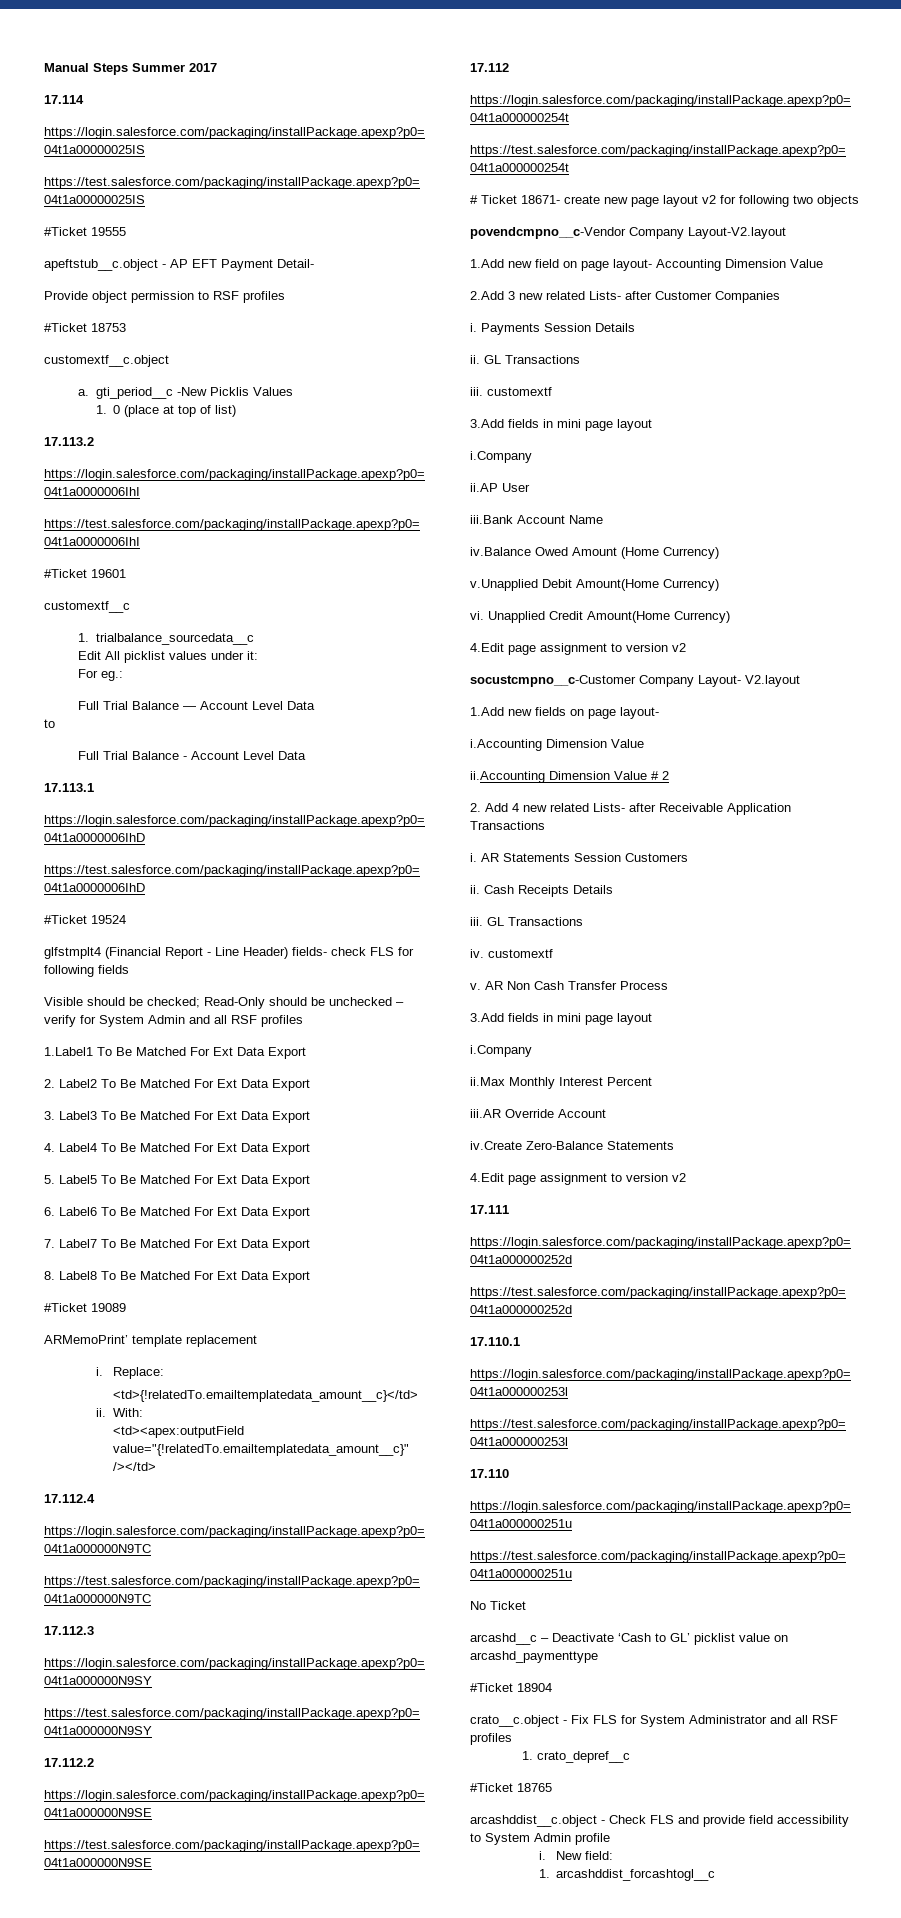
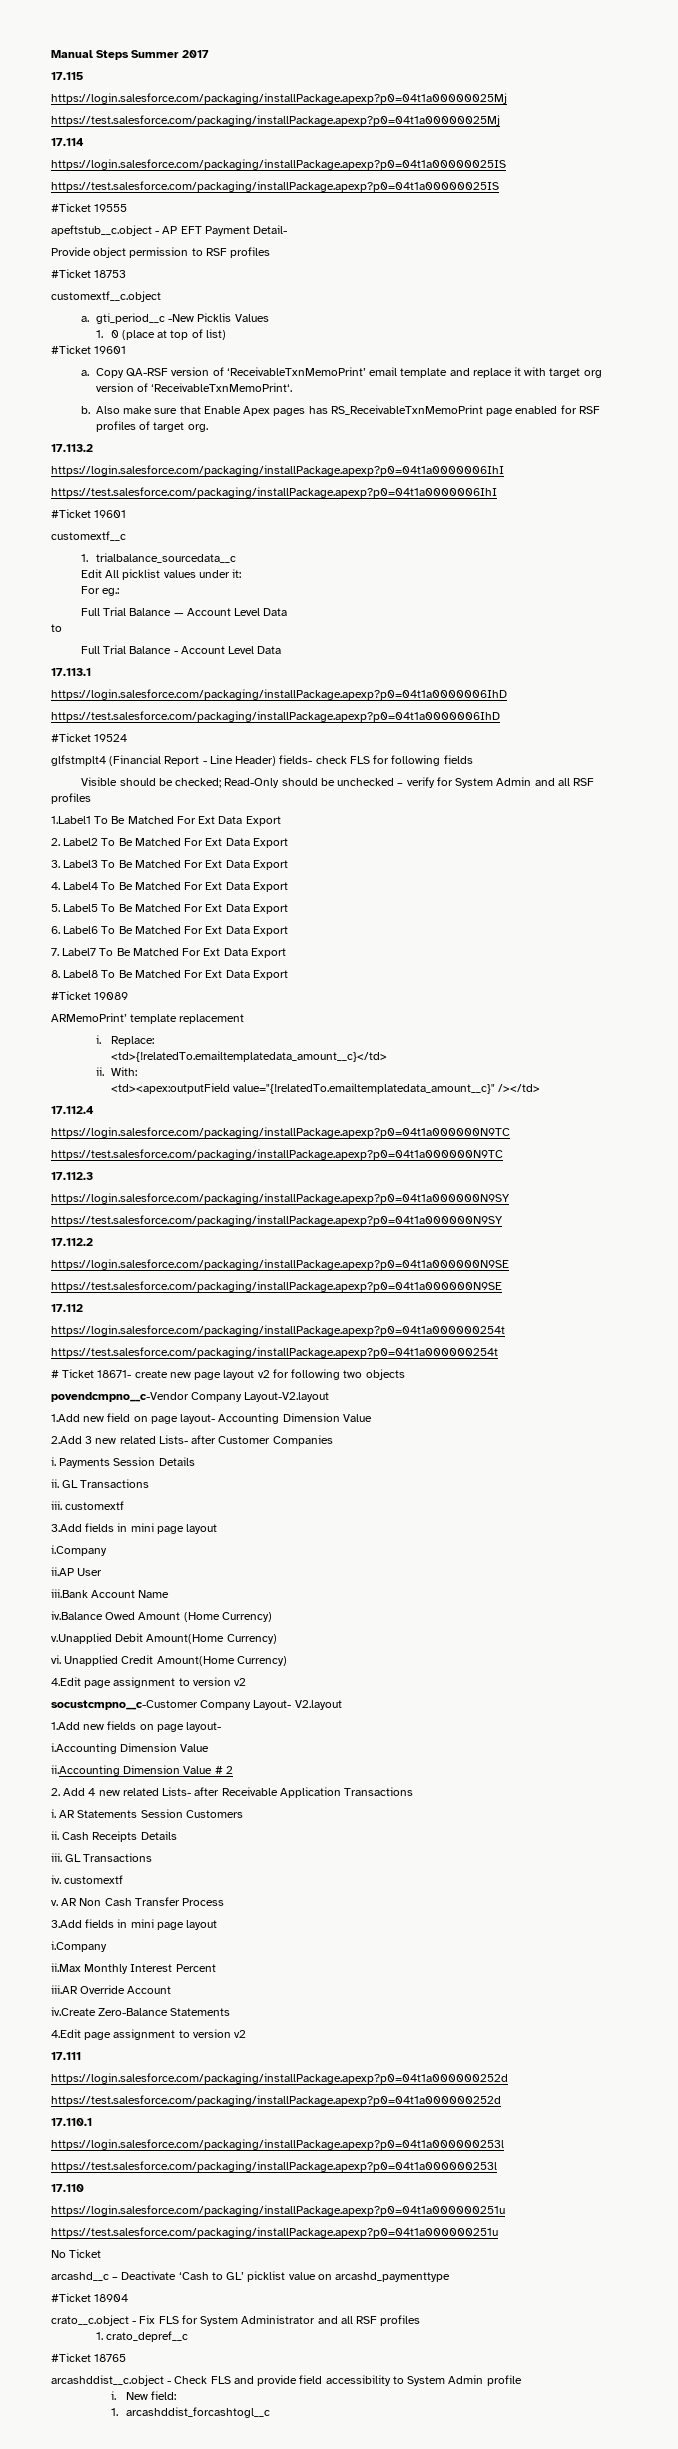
(217, 67) none -> [51,72,83,80] [51,93,507,104] [51,115,500,126] // 17.115 // https://login.salesforce.com/packaging/installPackage.apexp?p0=04t1a00000025Mj // https://test.salesforce.com/packaging/installPackage.apexp?p0=04t1a00000025Mj
(237, 411) none -> [51,345,127,354] [80,367,602,378] [95,383,293,392] [80,405,600,416] [95,421,208,432] // #Ticket 19601 // a. Copy QA-RSF version of ‘ReceivableTxnMemoPrint’ email template and replace it with target org version of ‘ReceivableTxnMemoPrint‘. // b. Also make sure that Enable Apex pages has RS_ReceivableTxnMemoPrint page enabled for RSF profiles of target org.

